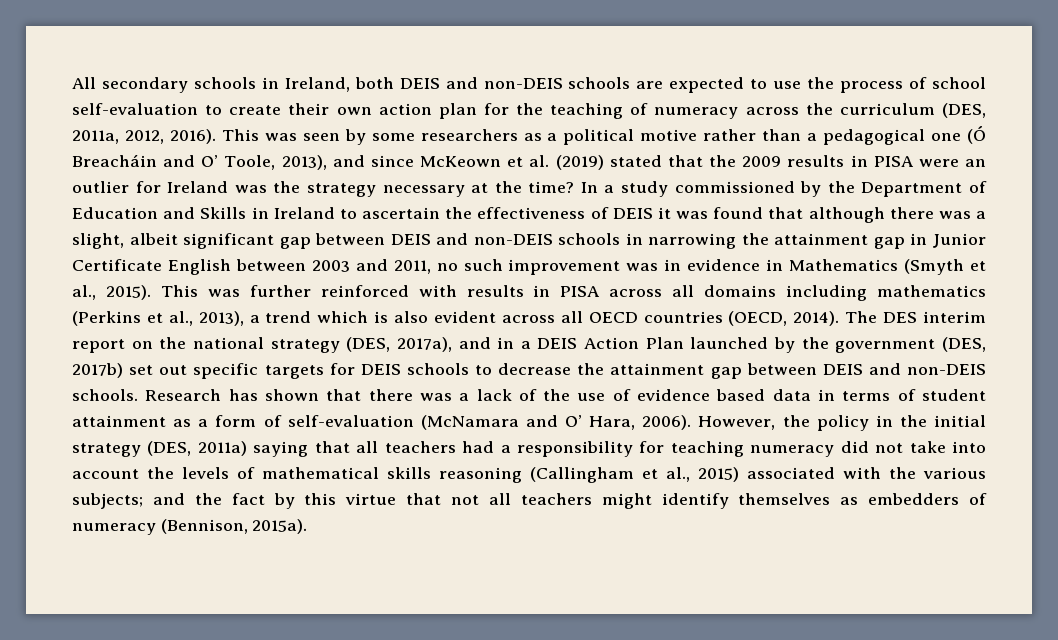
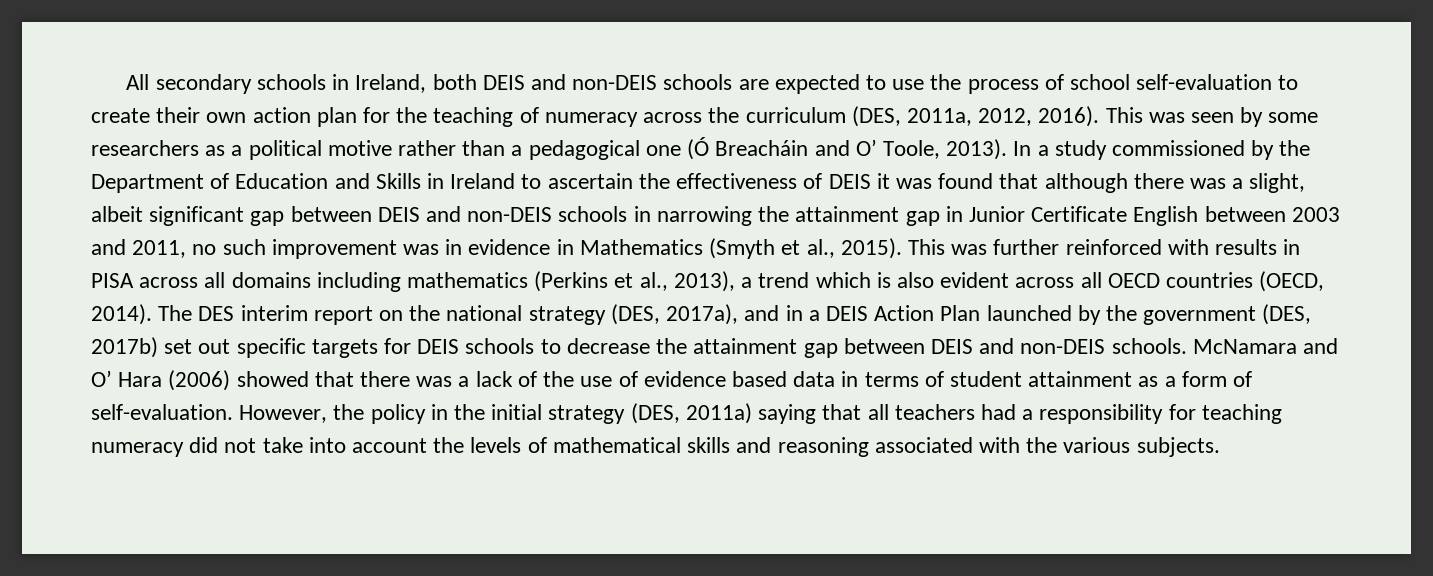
[281,155,986,170] [72,181,575,197] 2013), and since McKeown et al. (2019) stated that the 2009 results in PISA were an outlier for Ireland was the strategy necessary at the time? -> [946,139,1008,160] 2013).
[145,389,319,401] Research has shown -> [1192,338,1338,354] [91,370,309,391] McNamara and O’ Hara (2006) showed
[287,415,692,430] self-evaluation (McNamara and O’ Hara, 2006). -> [91,404,233,420] self-evaluation.
[439,467,986,483] [72,493,987,509] [72,519,308,535] reasoning (Callingham et al., 2015) associated with the various subjects; and the fact by this virtue that not all teachers might identify themselves as embedders of numeracy (Bennison, 2015a). -> [736,437,1220,457] and reasoning associated with the various subjects.

